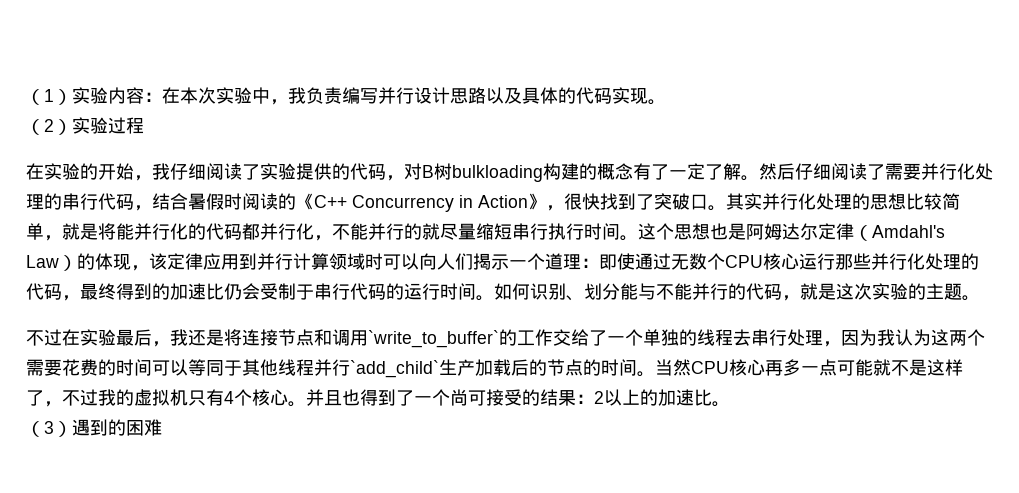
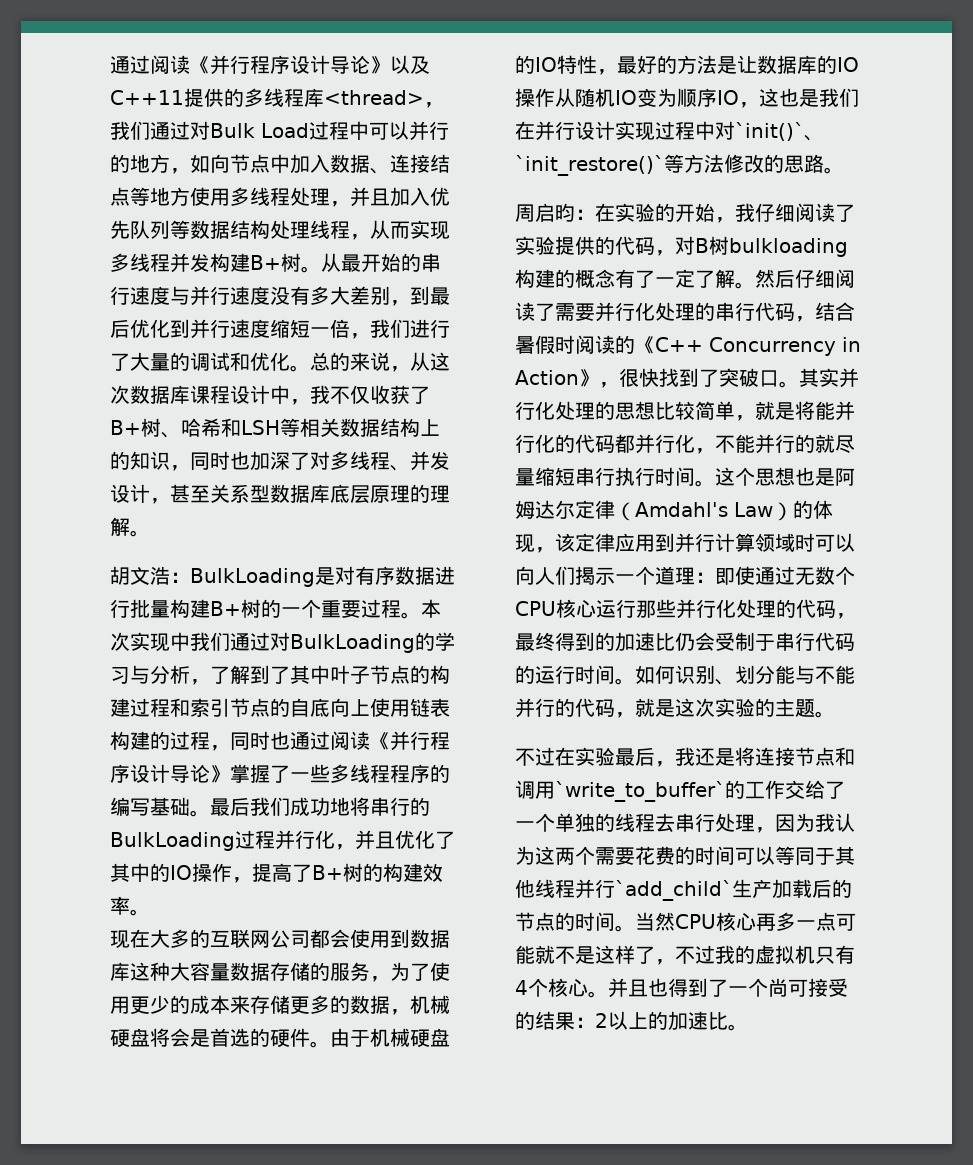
[26,87,666,105] [26,117,144,135] （1）实验内容：在本次实验中，我负责编写并行设计思路以及具体的代码实现。 // （2）实验过程 // -> [110,55,430,75] [110,88,444,108] [110,121,449,141] [110,154,450,174] [110,187,450,207] [110,220,450,240] [110,253,441,273] [110,286,450,306] [110,319,450,339] [110,352,450,372] [110,385,430,405] [110,418,440,438] [110,451,450,471] [110,484,450,504] [110,517,150,537] [110,566,455,587] [110,599,441,619] [110,632,455,653] [110,665,450,685] [110,698,450,717] [110,731,450,751] [110,764,450,783] [110,797,430,817] [110,830,455,851] [110,863,443,883] [110,896,150,916] [110,929,450,949] [110,962,450,982] [110,995,450,1015] [110,1028,450,1048] [515,55,859,75] [515,88,859,108] [515,121,824,141] [515,154,844,176] [515,203,595,222] 通过阅读《并行程序设计导论》以及C++11提供的多线程库<thread>，我们通过对Bulk Load过程中可以并行的地方，如向节点中加入数据、连接结点等地方使用多线程处理，并且加入优先队列等数据结构处理线程，从而实现多线程并发构建B+树。从最开始的串行速度与并行速度没有多大差别，到最后优化到并行速度缩短一倍，我们进行了大量的调试和优化。总的来说，从这次数据库课程设计中，我不仅收获了B+树、哈希和LSH等相关数据结构上的知识，同时也加深了对多线程、并发设计，甚至关系型数据库底层原理的理解。 // 胡文浩：BulkLoading是对有序数据进行批量构建B+树的一个重要过程。本次实现中我们通过对BulkLoading的学习与分析，了解到了其中叶子节点的构建过程和索引节点的自底向上使用链表构建的过程，同时也通过阅读《并行程序设计导论》掌握了一些多线程程序的编写基础。最后我们成功地将串行的BulkLoading过程并行化，并且优化了其中的IO操作，提高了B+树的构建效率。 // 现在大多的互联网公司都会使用到数据库这种大容量数据存储的服务，为了使用更少的成本来存储更多的数据，机械硬盘将会是首选的硬件。由于机械硬盘的IO特性，最好的方法是让数据库的IO操作从随机IO变为顺序IO，这也是我们在并行设计实现过程中对`init()`、`init_restore()`等方法修改的思路。 // 周启昀：
[26,419,162,437] // （3）遇到的困难 -> (748, 1027) none

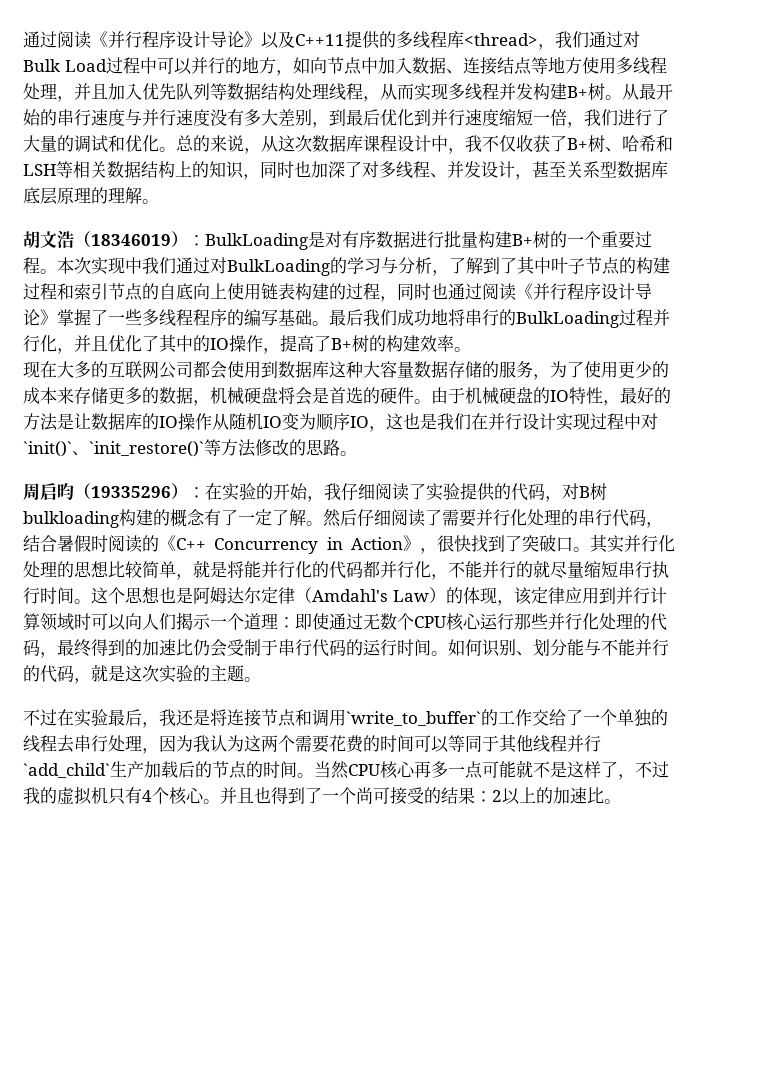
(170, 575) none -> [74,231,188,248] （18346019）
(575, 212) none -> [74,483,188,500] （19335296）

